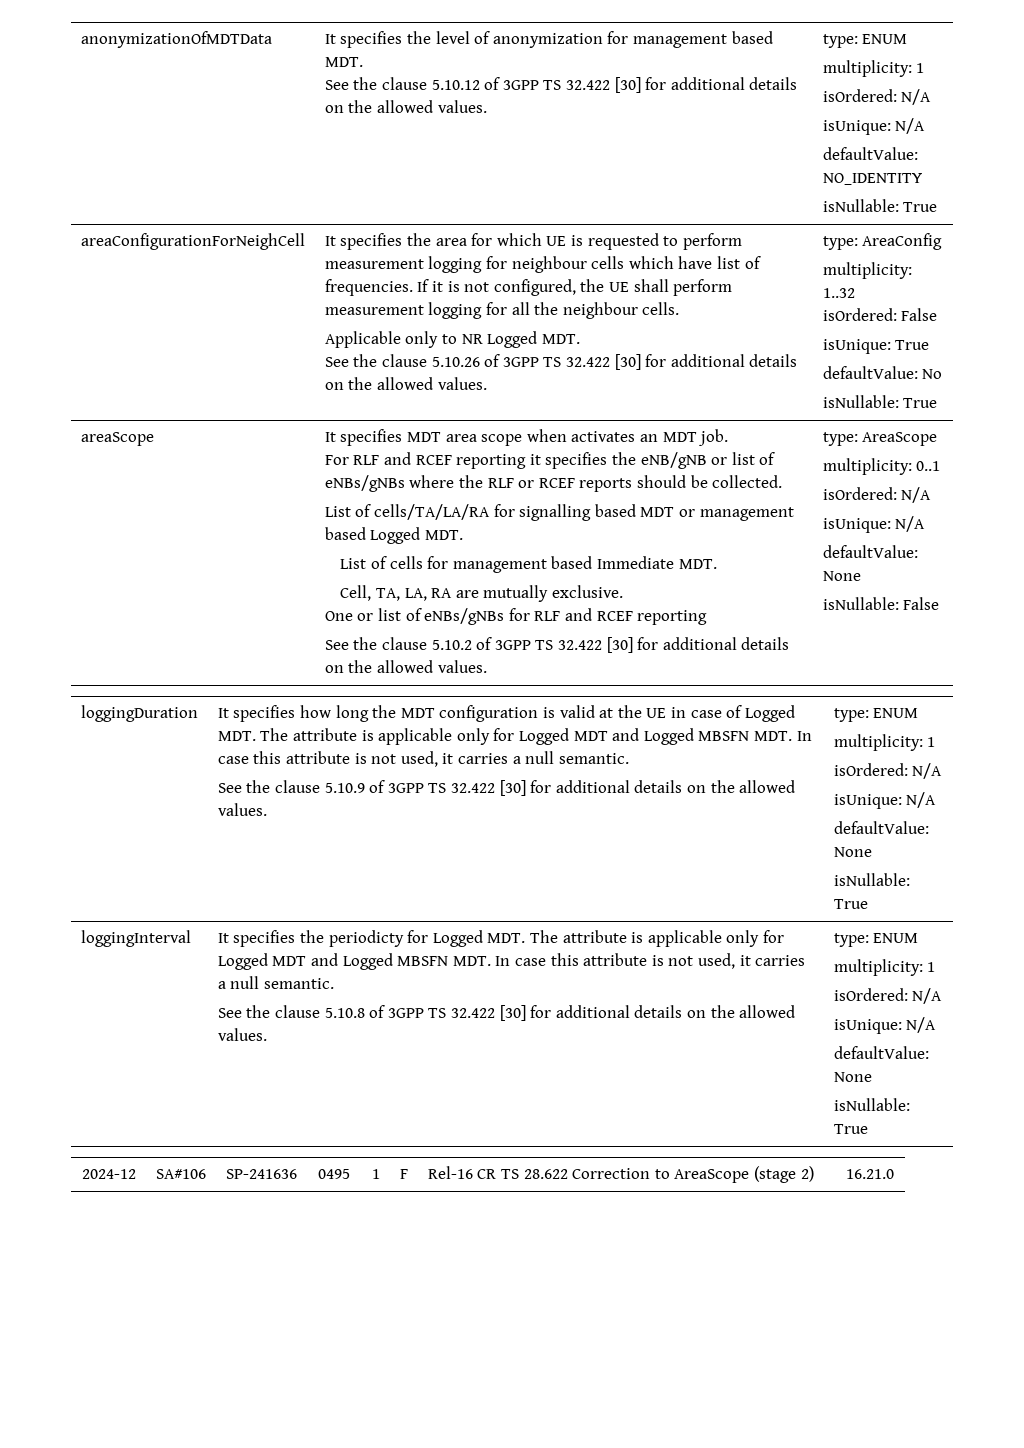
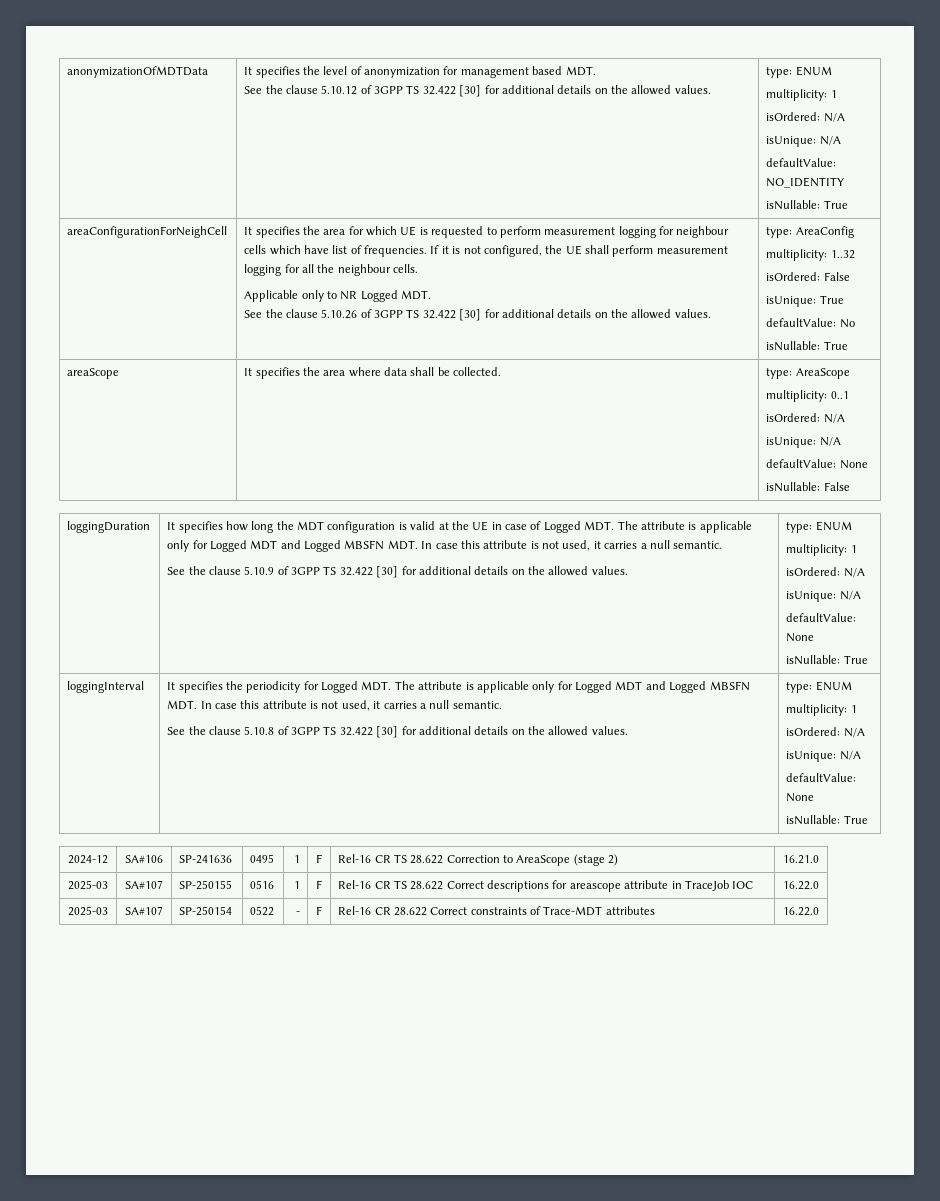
[407,429,729,446] [324,452,776,469] [324,475,783,492] [324,504,794,521] [324,527,464,544] [340,556,717,573] [340,585,623,602] [324,608,708,625] [324,637,790,653] [324,660,487,673] MDT area scope when activates an MDT job. // For RLF and RCEF reporting it specifies the eNB/gNB or list of eNBs/gNBs where the RLF or RCEF reports should be collected. // List of cells/TA/LA/RA for signalling based MDT or management based Logged MDT. // List of cells for management based Immediate MDT. // Cell, TA, LA, RA are mutually exclusive. // One or list of eNBs/gNBs for RLF and RCEF reporting // See the clause 5.10.2 of 3GPP TS 32.422 [30] for additional details on the allowed values. -> [302,367,502,377] the area where data shall be collected.
[328,930,404,947] periodicty -> [246,681,301,693] periodicity
(894, 1174) none -> [68,880,108,890] [125,880,163,889] [179,880,233,890] [250,880,275,889] [293,881,300,889] [316,880,322,889] [338,880,754,892] [783,881,819,890] [68,906,108,916] [125,906,163,915] [179,906,233,916] [250,906,275,916] [295,911,300,915] [316,906,322,915] [338,906,655,916] [783,907,819,916] // 2025-03 | SA#107 | SP-250155 | 0516 | 1 | F | Rel-16 CR TS 28.622 Correct descriptions for areascope attribute in TraceJob IOC | 16.22.0 // 2025-03 | SA#107 | SP-250154 | 0522 | - | F | Rel-16 CR 28.622 Correct constraints of Trace-MDT attributes | 16.22.0

